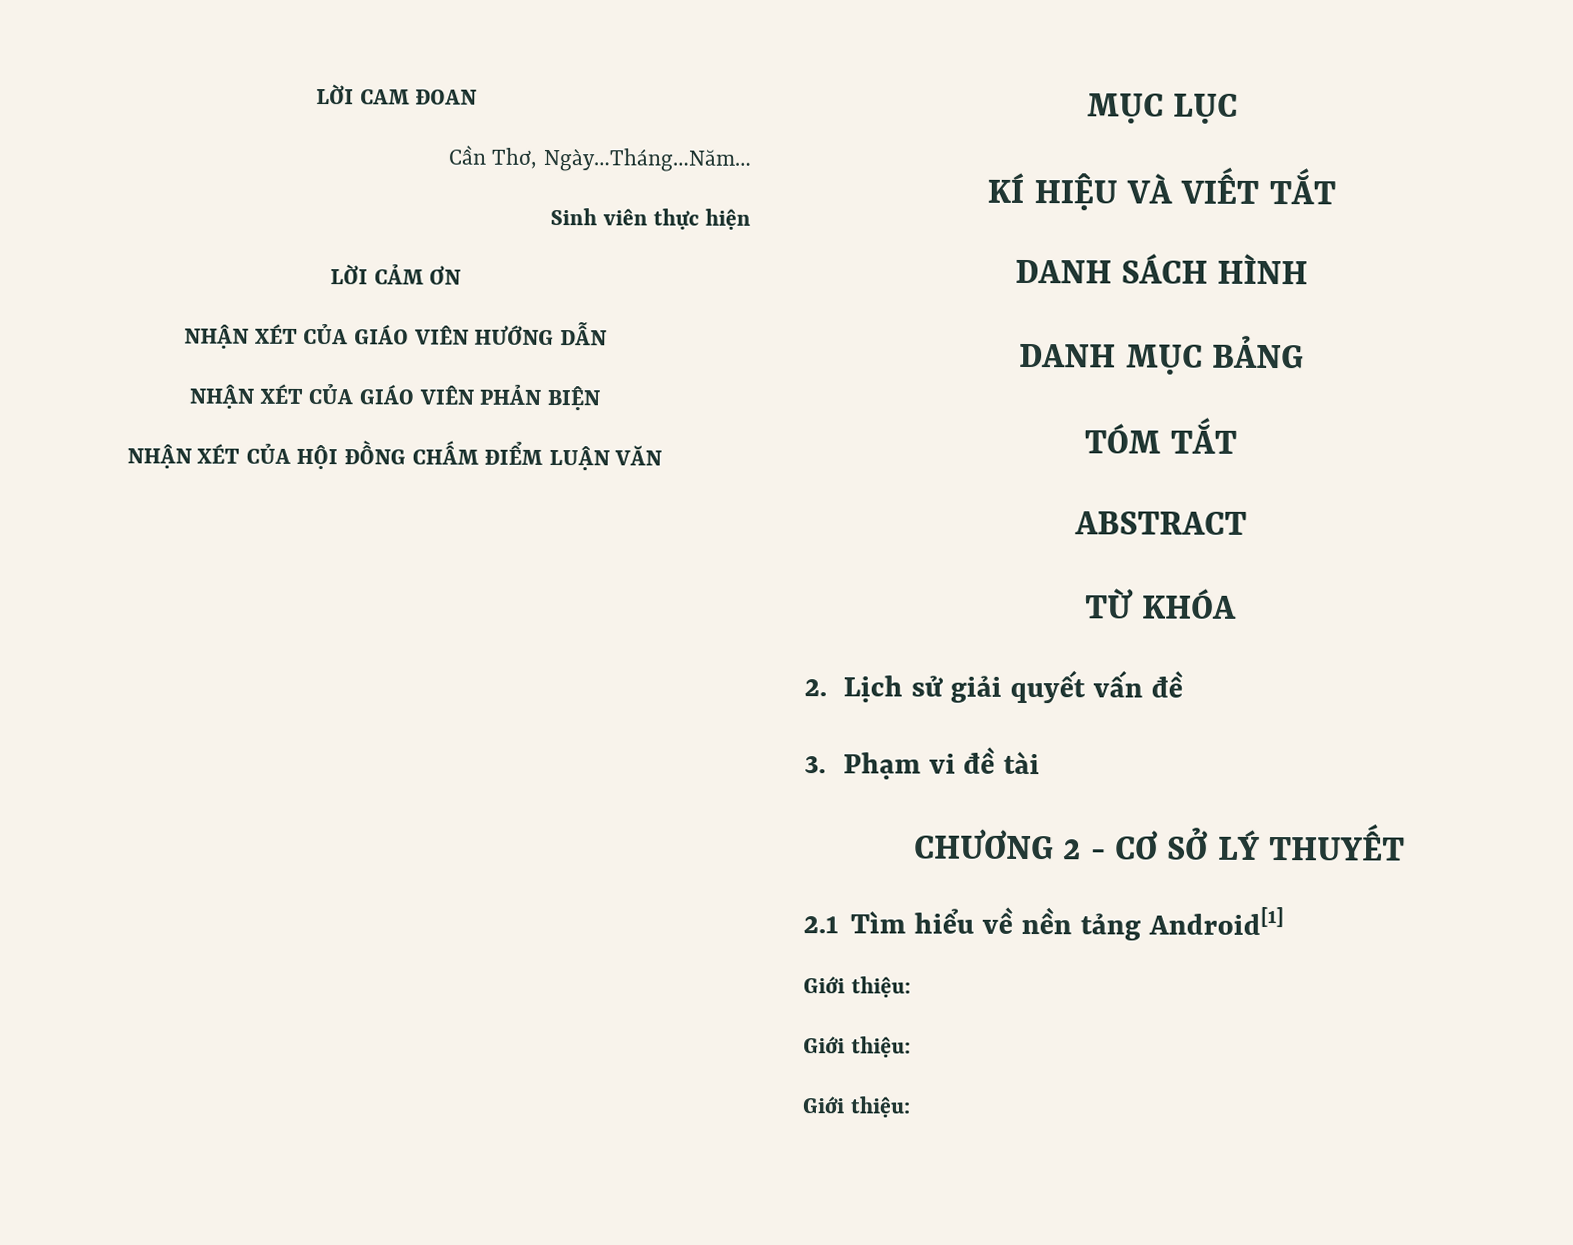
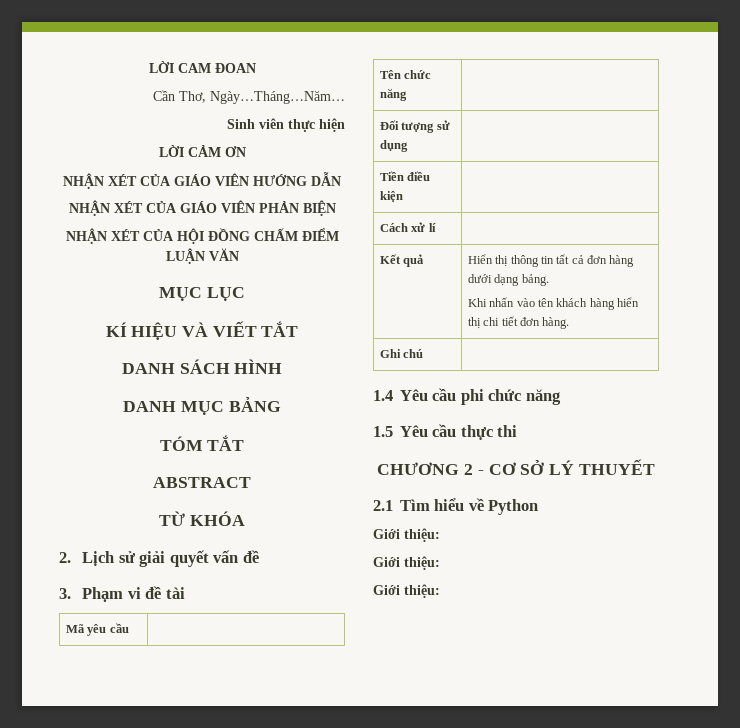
(1041, 762) none -> [65,623,129,636] [379,70,432,79] [379,88,407,101] [379,120,450,133] [379,140,408,152] [379,171,431,181] [379,191,403,202] [379,222,436,232] [379,254,425,267] [467,254,635,267] [467,274,549,286] [467,297,640,310] [467,316,570,329] [379,349,424,358] [373,388,561,405] [373,424,518,440] // Mã yêu cầu | // Tên chức năng | // Đối tượng sử dụng | // Tiền điều kiện | // Cách xử lí | // Kết quả | Hiển thị thông tin tất cả đơn hàng dưới dạng bảng. // Khi nhấn vào tên khách hàng hiển thị chi tiết đơn hàng. // Ghi chú | // 1.4 Yêu cầu phi chức năng // 1.5 Yêu cầu thực thi
[1020,906,1284,941] nền tảng Android[1] -> [488,499,539,515] Python

